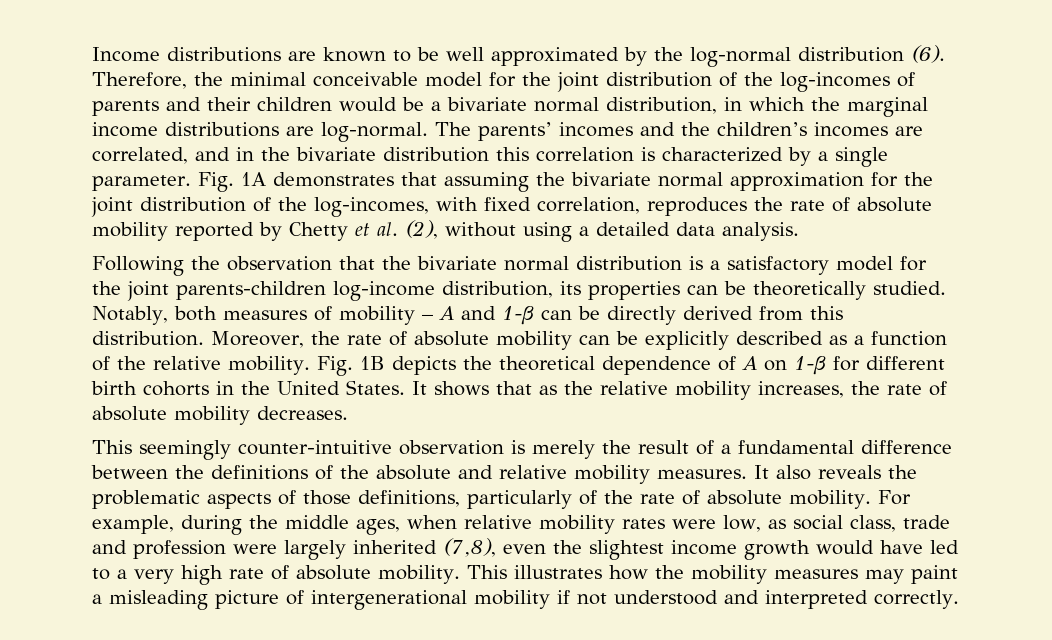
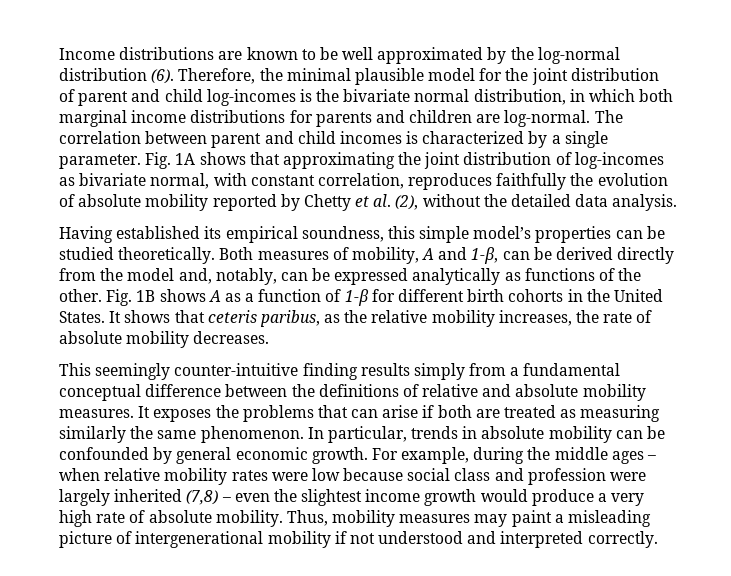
[313,72,418,87] conceivable -> [354,68,424,85] plausible
[744,72,915,92] [92,97,441,116] the log-incomes of parents and their children would be a -> [78,89,340,106] parent and child log-incomes is the
[811,97,840,111] the -> [639,89,674,102] both
[286,122,923,142] [92,147,634,164] are log-normal. The parents’ incomes and the children’s incomes are correlated, and in the bivariate distribution this correlation -> [289,110,623,127] [59,131,402,148] for parents and children are log-normal. The correlation between parent and child incomes
[272,172,933,192] [91,197,825,217] demonstrates that assuming the bivariate normal approximation for the joint distribution of the log-incomes, with fixed correlation, reproduces the rate -> [199,152,664,169] [59,173,668,190] shows that approximating the joint distribution of log-incomes as bivariate normal, with constant correlation, reproduces faithfully the evolution
[523,222,589,242] using a -> [483,194,507,207] the
[92,256,927,276] [92,281,946,301] [92,306,433,325] Following the observation that the bivariate normal distribution is a satisfactory model for the joint parents-children log-income distribution, its properties can be theoretically studied. Notably, both measures of mobility – -> [59,226,665,243] [59,247,419,264] Having established its empirical soundness, this simple model’s properties can be studied theoretically. Both measures of mobility,
[501,306,843,325] [92,331,947,350] [92,356,787,376] 1-β can be directly derived from this distribution. Moreover, the rate of absolute mobility can be explicitly described as a function of the relative mobility. Fig. 1B depicts the theoretical dependence of A on -> [471,247,675,264] [59,268,642,285] [59,289,342,306] 1-β, can be derived directly from the model and, notably, can be expressed analytically as functions of the other. Fig. 1B shows A as a function of
(532, 388) none -> [207,310,320,327] ceteris paribus,
[399,440,714,459] observation is merely the result of -> [302,363,507,380] finding results simply from
(854, 447) none -> [59,384,141,401] conceptual
[340,465,917,484] [92,490,871,509] the absolute and relative mobility measures. It also reveals the problematic aspects of those definitions, particularly of the rate of absolute mobility. -> [422,384,646,401] [59,405,661,422] [59,426,666,443] [59,447,368,464] relative and absolute mobility measures. It exposes the problems that can arise if both are treated as measuring similarly the same phenomenon. In particular, trends in absolute mobility can be confounded by general economic growth.
[356,519,400,535] ages, -> [611,451,657,464] ages –
[723,515,950,532] low, as social class, trade -> [311,468,491,481] low because social class
[443,538,496,557] (7,8), -> [186,490,231,505] (7,8) –
[880,540,959,554] [92,568,110,580] have led to -> [531,489,594,506] produce
[466,565,684,580] This illustrates how the -> [286,510,328,526] Thus,

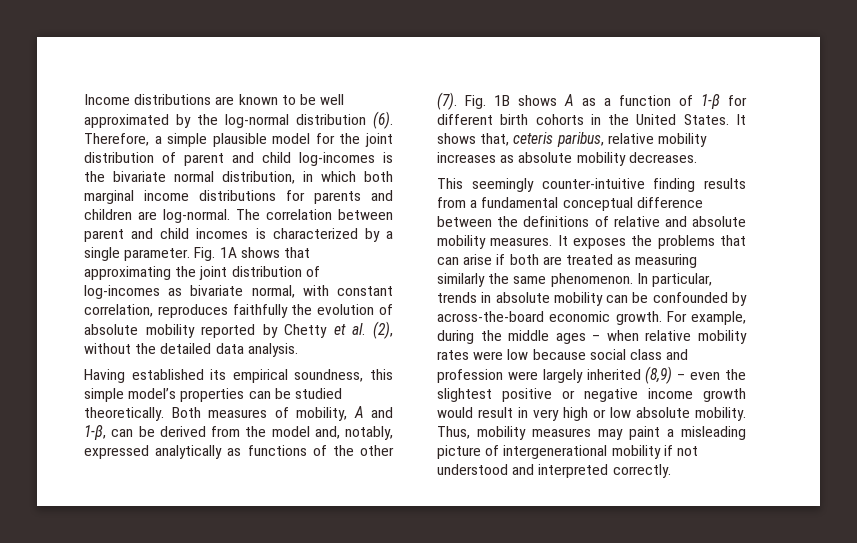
[259,68,351,81] the minimal -> [154,133,208,147] a simple
[617,247,675,264] directly -> (206, 431) none
[280,268,331,281] can be -> (393, 433) none
[59,289,102,302] other. -> [360,445,394,456] [437,92,457,110] other (7).
[174,310,205,323] that -> [480,133,510,146] that,
[324,310,653,327] as the relative mobility increases, the rate of -> [607,133,707,147] [437,152,515,163] relative mobility increases as
[413,363,465,380] simply -> (746, 183) none
[176,447,232,464] general -> [437,311,544,322] across-the-board
[186,490,219,505] (7,8) -> [645,366,673,384] (8,9)
[365,489,645,506] [59,510,146,527] income growth would produce a very high rate of -> [502,388,746,402] [437,407,631,421] positive or negative income growth would result in very high or low

